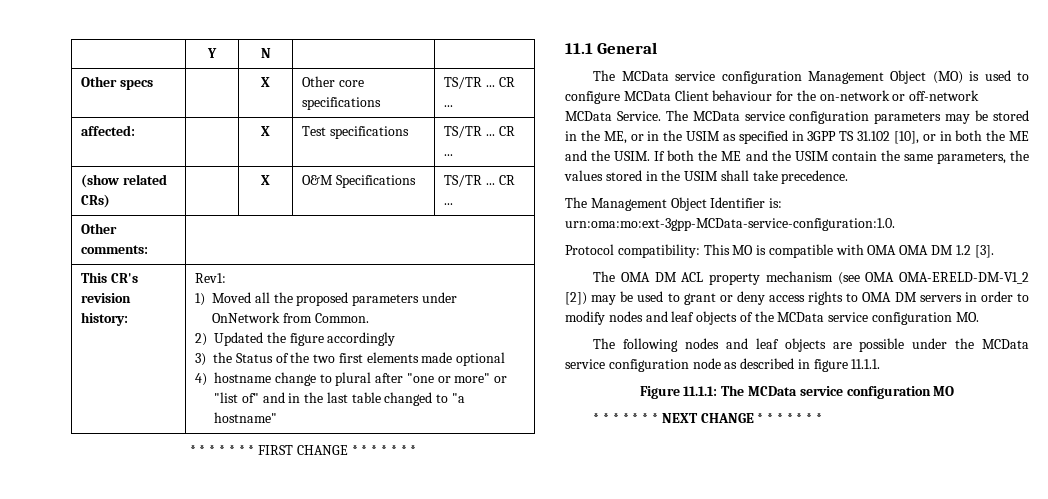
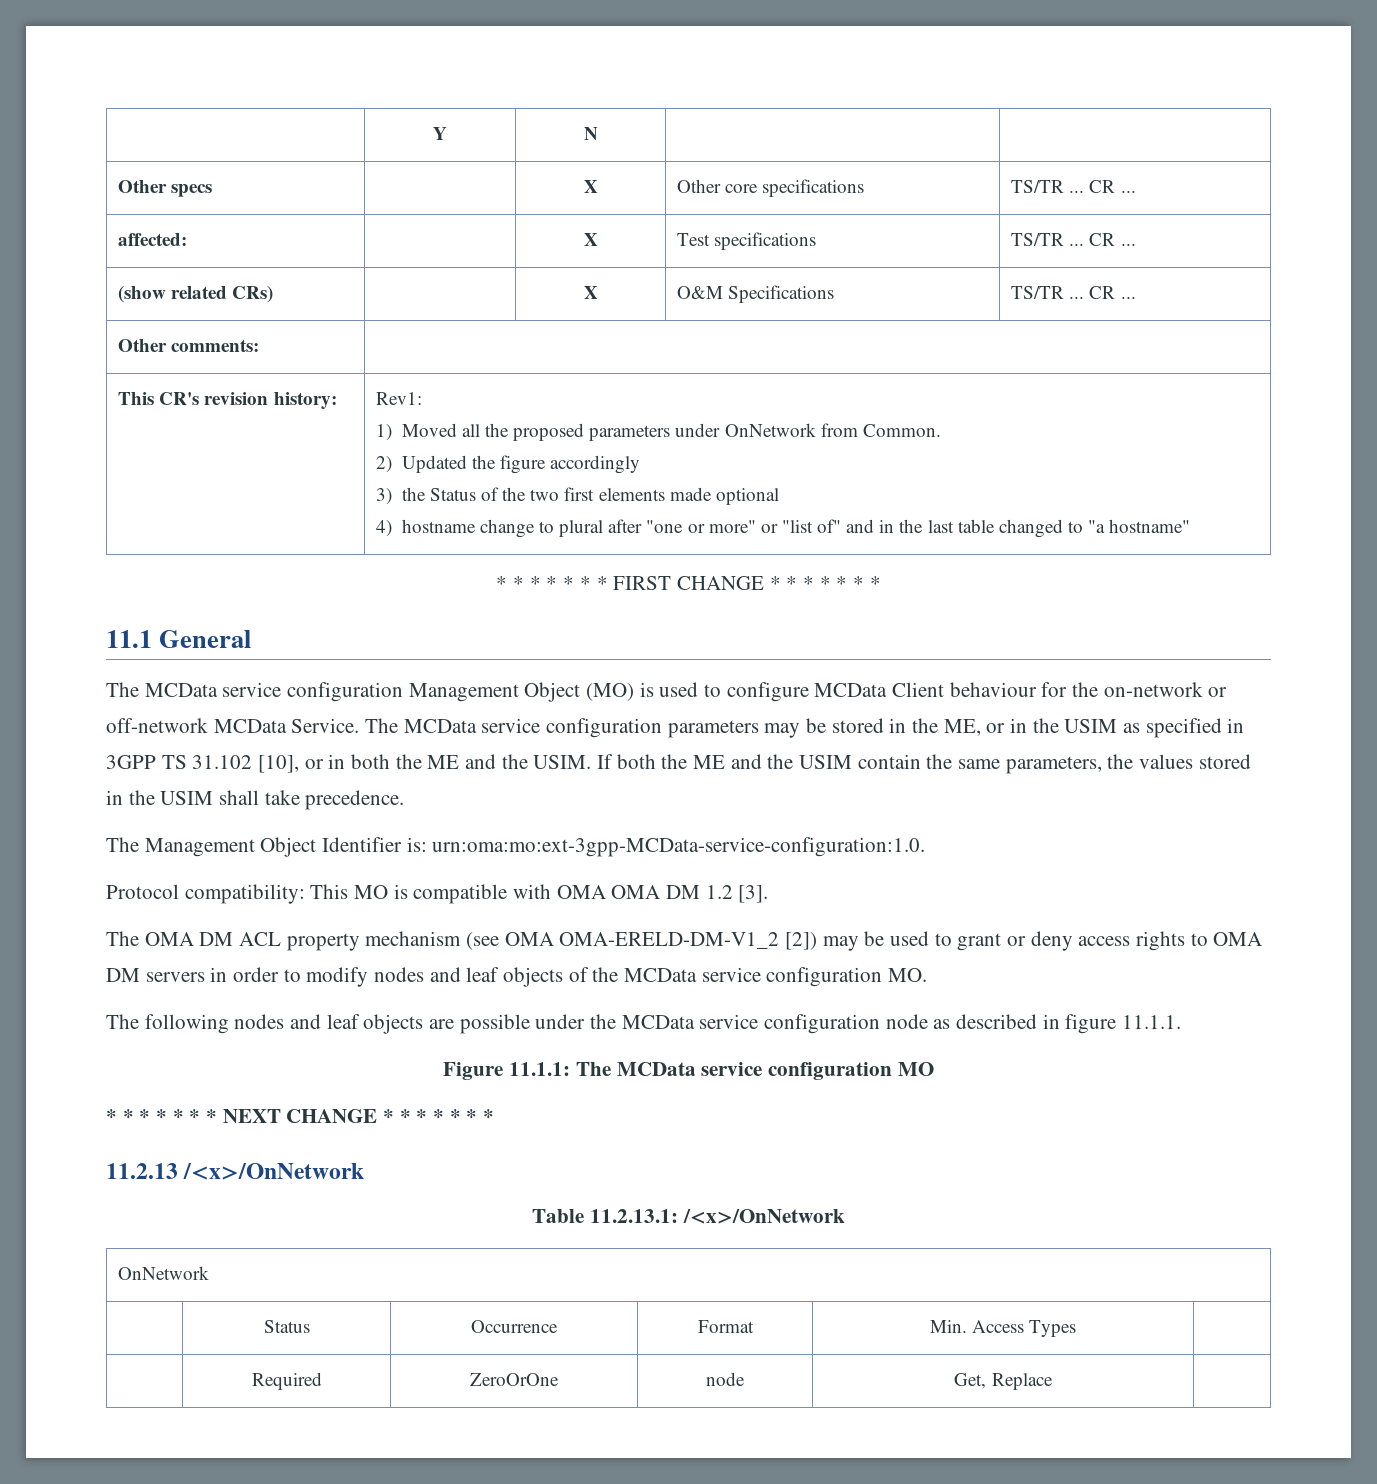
(822, 418) none -> [106,1163,365,1180] [532,1209,845,1224] [118,1266,210,1280] [263,1320,310,1333] [471,1320,558,1333] [697,1320,754,1333] [929,1320,1077,1337] [251,1372,322,1390] [470,1373,559,1386] [706,1372,745,1386] [954,1373,1053,1390] // 11.2.13 /<x>/OnNetwork // Table 11.2.13.1: /<x>/OnNetwork // OnNetwork // | Status | Occurrence | Format | Min. Access Types | // | Required | ZeroOrOne | node | Get, Replace |

